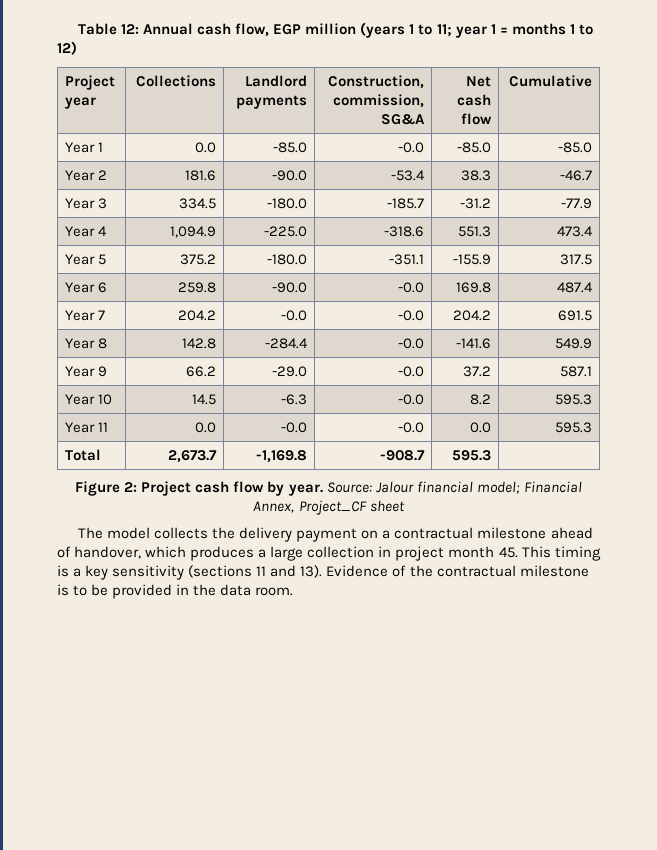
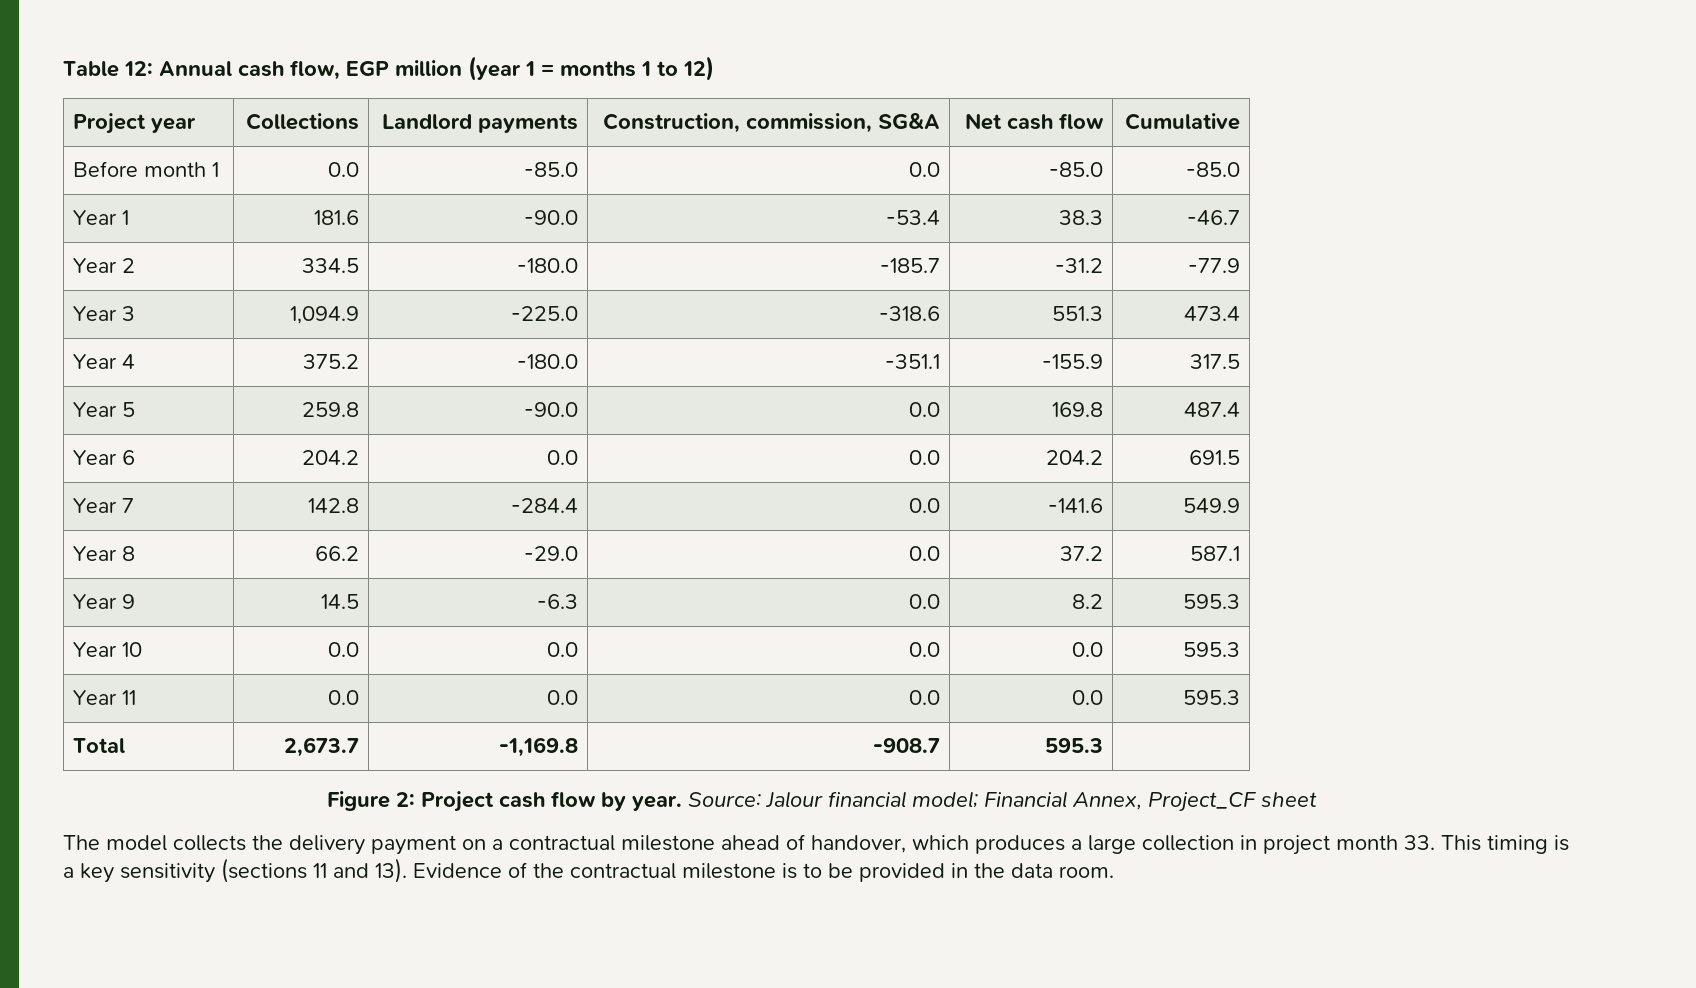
[360,22,487,38] (years 1 to 11; year -> [468,56,521,81] (year
[65,142,96,153] Year -> [73,161,207,177] Before month
[397,142,424,153] -0.0 -> [908,162,940,177] 0.0
[98,170,108,180] 2 -> [122,210,130,225] 1
[98,198,108,209] 3 -> [122,258,136,273] 2
[98,226,108,236] 4 -> [122,306,136,321] 3
[98,254,107,265] 5 -> [122,354,136,369] 4
[98,282,108,293] 6 -> [122,402,136,417] 5
[397,282,424,293] -0.0 -> [908,402,940,417] 0.0
[98,310,106,320] [177,310,216,321] [280,310,307,321] [397,310,424,321] 7 | 204.2 | -0.0 | -0.0 -> [122,450,136,465] [301,450,359,465] [546,450,578,465] [908,450,940,465] 6 | 204.2 | 0.0 | 0.0
[98,338,108,349] 8 -> [122,498,135,513] 7
[397,338,424,349] -0.0 -> [908,498,940,513] 0.0
[98,366,108,377] 9 -> [122,546,136,561] 8
[397,366,424,377] -0.0 -> [908,546,940,561] 0.0
[98,394,113,405] 10 -> [122,594,136,609] 9
[397,394,424,405] -0.0 -> [908,594,940,609] 0.0
(592, 399) none -> [73,642,143,657] [327,642,359,657] [546,642,578,657] [908,642,940,657] [1071,642,1103,657] [1182,642,1240,657] // Year 10 | 0.0 | 0.0 | 0.0 | 0.0 | 595.3
[280,422,307,433] [397,422,424,433] -0.0 | -0.0 -> [546,690,578,705] [908,690,940,705] 0.0 | 0.0
[498,547,518,558] 45. -> [1404,835,1435,850] 33.

